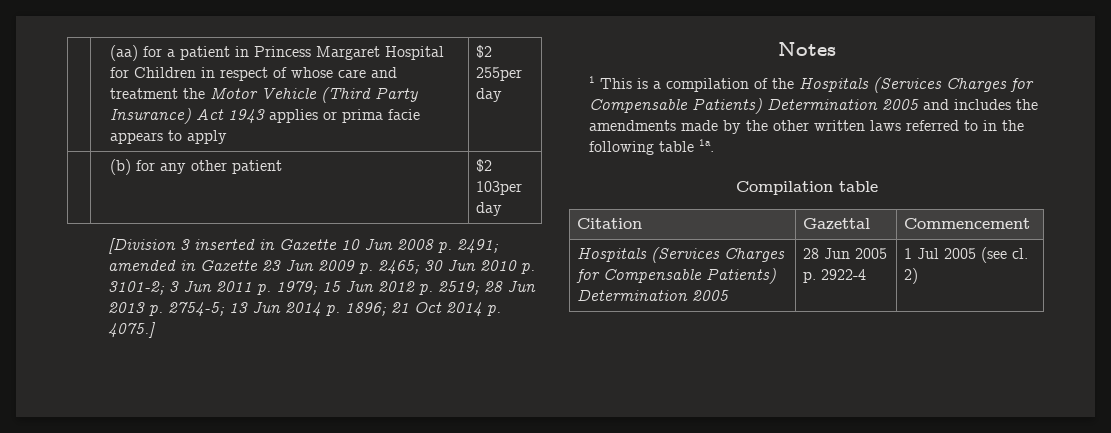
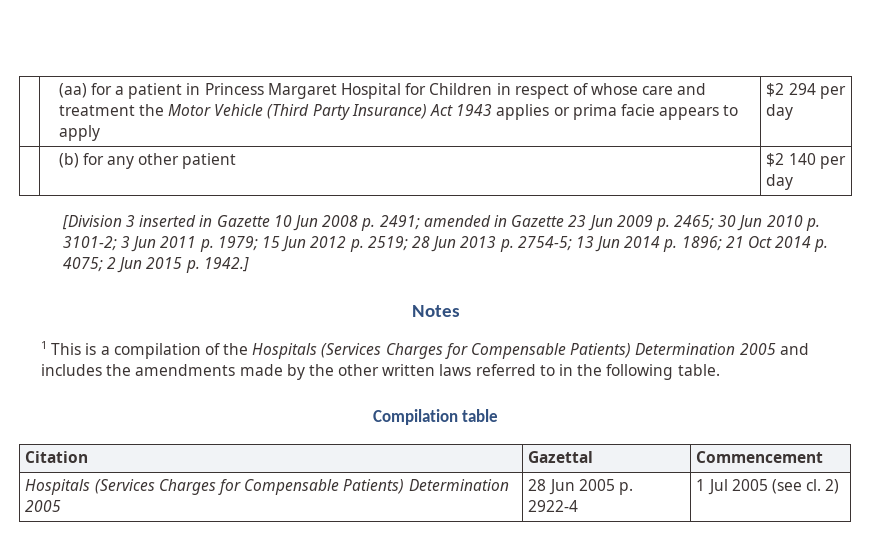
[475,67,522,81] 255per -> [788,83,846,99] 294 per
[475,181,522,195] 103per -> [788,153,846,169] 140 per
[107,322,156,338] 4075.] -> [62,257,249,273] 4075; 2 Jun 2015 p. 1942.]
[659,139,715,152] table 1a. -> [677,364,720,376] table.

